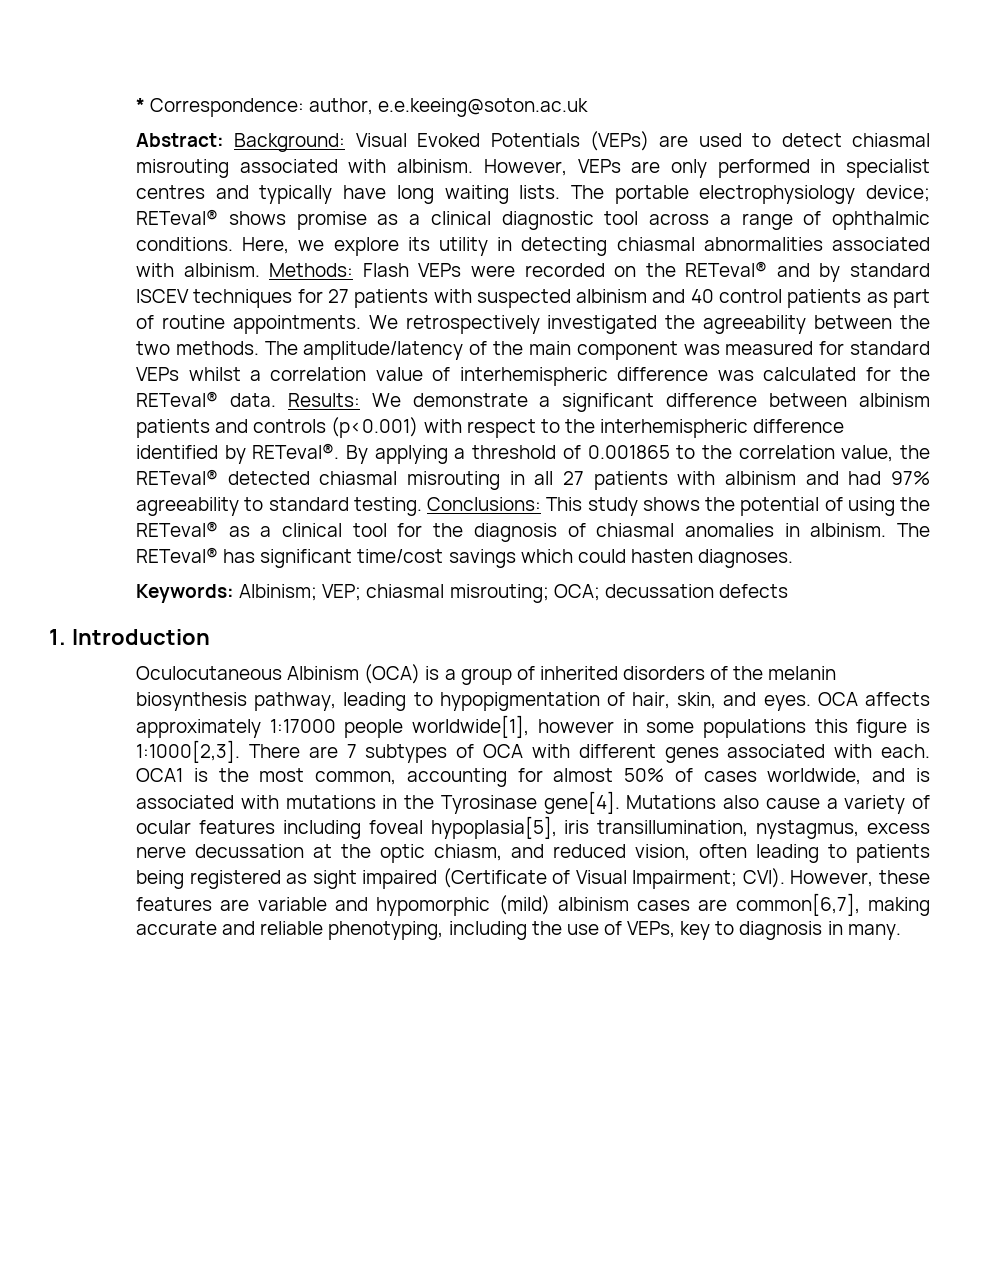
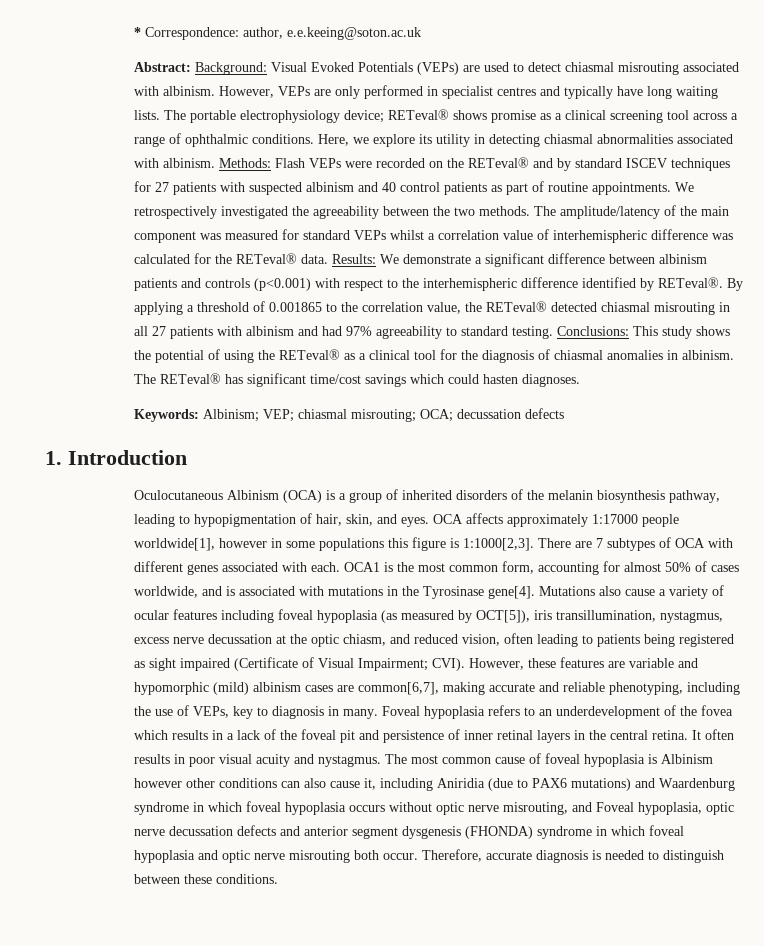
[501,211,594,230] diagnostic -> [609,110,663,123] screening
[315,771,397,785] common, -> [448,561,534,574] common form,
[430,816,557,839] hypoplasia[5], -> [316,610,530,623] hypoplasia (as measured by OCT[5]),
(901, 932) none -> [381,705,733,719] [133,729,734,743] [133,753,713,767] [133,778,735,791] [133,801,734,815] [133,825,684,839] [133,849,724,863] [133,874,278,884] Foveal hypoplasia refers to an underdevelopment of the fovea which results in a lack of the foveal pit and persistence of inner retinal layers in the central retina. It often results in poor visual acuity and nystagmus. The most common cause of foveal hypoplasia is Albinism however other conditions can also cause it, including Aniridia (due to PAX6 mutations) and Waardenburg syndrome in which foveal hypoplasia occurs without optic nerve misrouting, and Foveal hypoplasia, optic nerve decussation defects and anterior segment dysgenesis (FHONDA) syndrome in which foveal hypoplasia and optic nerve misrouting both occur. Therefore, accurate diagnosis is needed to distinguish between these conditions.

